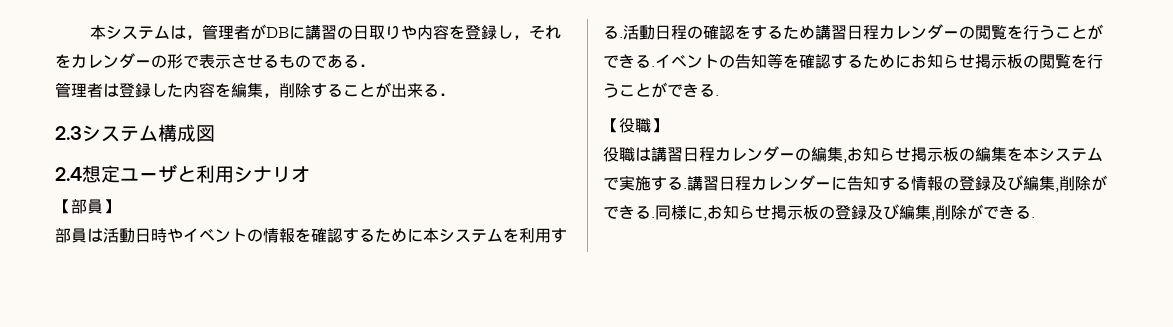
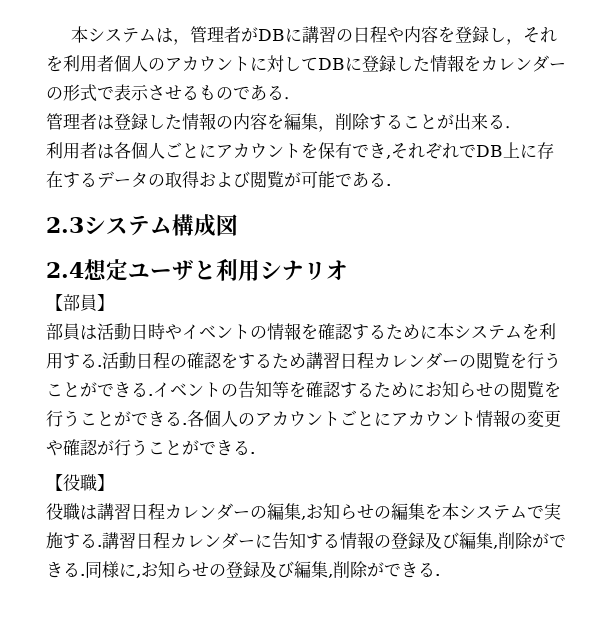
[368,25,401,40] 取り -> [370,26,388,43] 程
(71, 61) none -> [63,55,481,72] 利用者個人のアカウントに対してDBに登録した情報を
(183, 61) none -> [80,84,97,102] 式
(183, 90) none -> [182,113,233,130] 情報の
(455, 94) none -> [46,142,554,159] [46,171,391,188] // 利用者は各個人ごとにアカウントを保有でき,それぞれでDB上に存在するデータの取得および閲覧が可能である.
[975,54,1103,69] [603,82,719,98] 掲示板の閲覧を行うことができる. -> [493,381,561,398] [46,410,561,427] [46,439,255,456] の閲覧を行うことができる.各個人のアカウントごとにアカウント情報の変更や確認が行うことができる.
[911,147,959,162] 掲示板 -> (374, 511) none
[771,205,819,220] 掲示板 -> (209, 569) none

